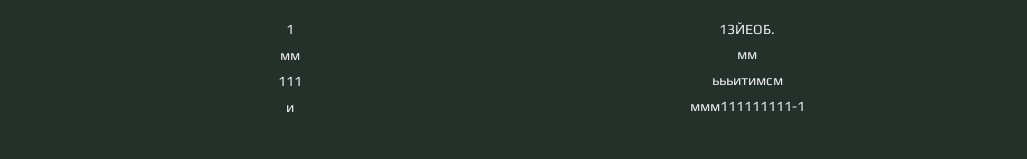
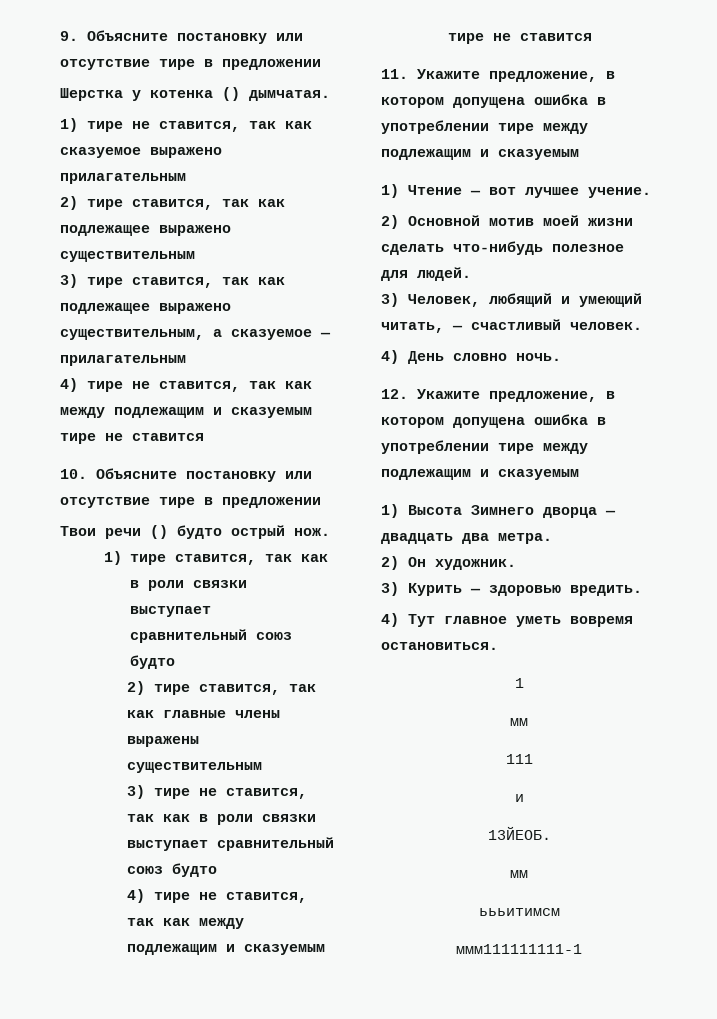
(286, 29) none -> [60,30,303,44] [60,59,321,70] [60,87,330,101] [60,118,312,132] [60,147,222,158] [60,173,186,184] [60,196,285,210] [60,225,231,236] [60,251,195,262] [60,274,285,288] [60,303,231,314] [60,329,331,340] [60,355,186,366] [60,378,312,392] [60,407,312,418] [60,433,204,444] [60,468,312,482] [60,497,321,508] [60,525,330,539] [104,551,328,565] [129,580,247,591] [129,606,211,617] [129,629,292,643] [129,655,175,669] [126,681,316,695] [126,710,280,718] [126,736,199,747] [126,762,262,773] [126,785,307,799] [126,814,316,825] [126,837,334,851] [126,863,217,877] [126,889,307,903] [126,918,244,929] [126,944,325,955] [447,33,592,44] [381,69,615,82] [381,94,606,108] [381,120,588,134] [381,149,579,160] [381,184,651,198] [381,215,633,229] [381,241,624,255] [381,267,471,281] [381,293,642,307] [381,319,642,333] [381,350,561,364] [381,389,615,402] [381,414,606,428] [381,440,588,454] [381,469,579,480] [381,504,616,518] [381,533,552,544] [381,556,516,570] [381,582,642,596] [381,613,633,627] [381,642,498,650] 9. Объясните постановку или отсутствие тире в предложении // Шерстка у котенка () дымчатая. // 1) тире не ставится, так как сказуемое выражено прилагательным // 2) тире ставится, так как подлежащее выражено существительным // 3) тире ставится, так как подлежащее выражено существительным, а сказуемое — прилагательным // 4) тире не ставится, так как между подлежащим и сказуемым тире не ставится // 10. Объясните постановку или отсутствие тире в предложении // Твои речи () будто острый нож. // 1) тире ставится, так как в роли связки выступает сравнительный союз будто // 2) тире ставится, так как главные члены выражены существительным // 3) тире не ставится, так как в роли связки выступает сравнительный союз будто // 4) тире не ставится, так как между подлежащим и сказуемым тире не ставится // 11. Укажите предложение, в котором допущена ошибка в употреблении тире между подлежащим и сказуемым // 1) Чтение — вот лучшее учение. // 2) Основной мотив моей жизни сделать что-нибудь полезное для людей. // 3) Человек, любящий и умеющий читать, — счастливый человек. // 4) День словно ночь. // 12. Укажите предложение, в котором допущена ошибка в употреблении тире между подлежащим и сказуемым // 1) Высота Зимнего дворца — двадцать два метра. // 2) Он художник. // 3) Курить — здоровью вредить. // 4) Тут главное уметь вовремя остановиться. //

